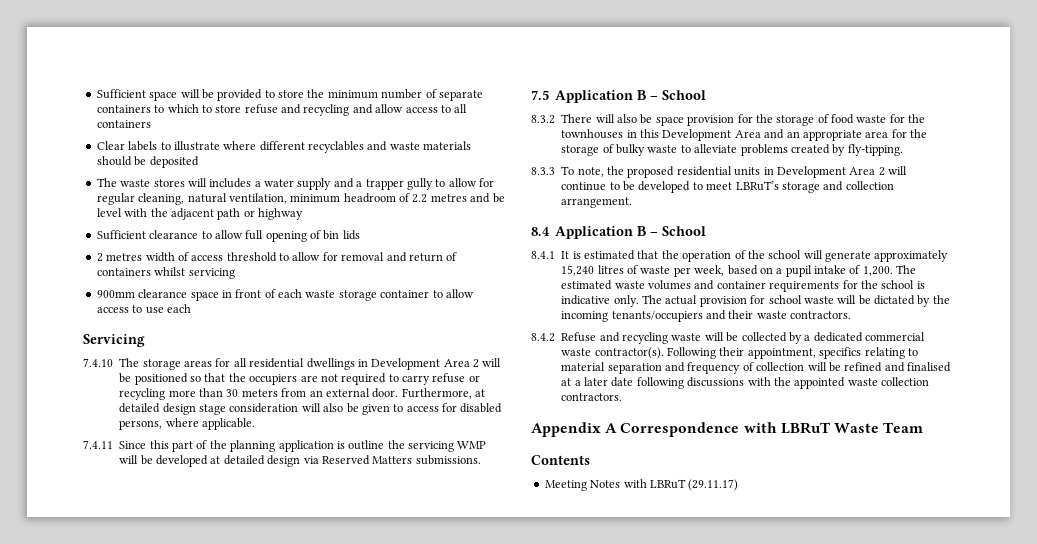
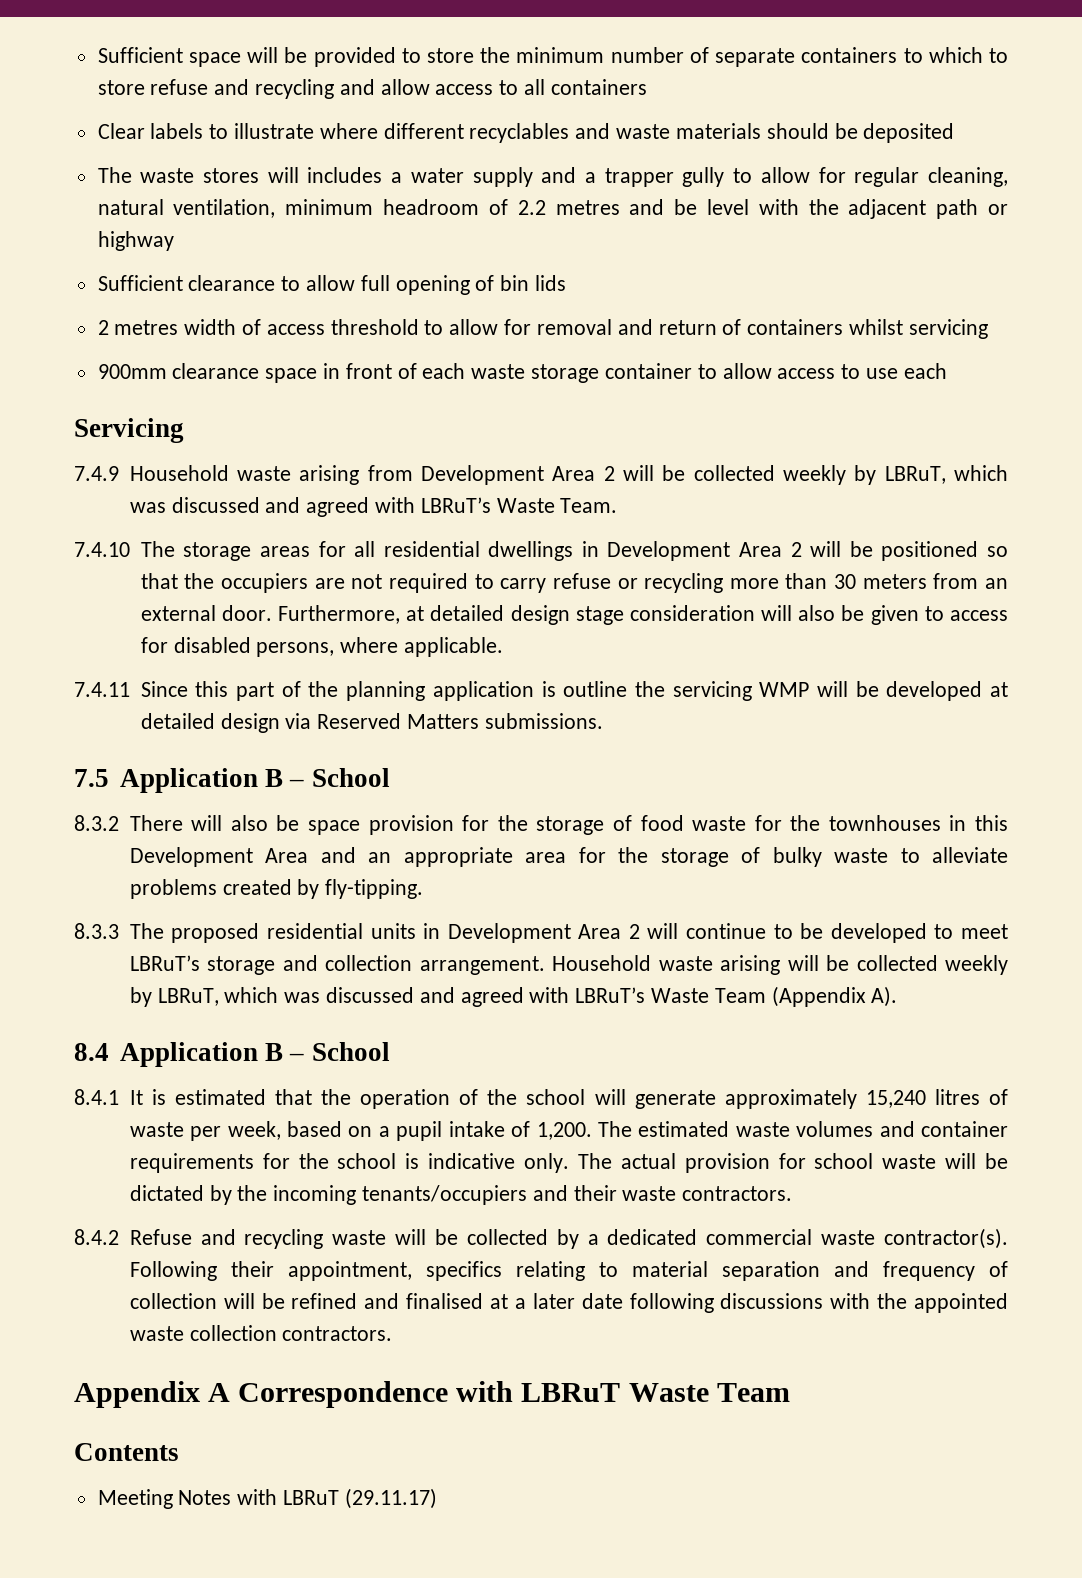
(145, 340) none -> [74,465,1009,485] [129,497,618,517] // 7.4.9 Household waste arising from Development Area 2 will be collected weekly by LBRuT, which was discussed and agreed with LBRuT’s Waste Team.
[561,166,624,177] To note, the -> [129,923,164,939] The
(633, 202) none -> [552,955,1009,975] [129,986,898,1007] Household waste arising will be collected weekly by LBRuT, which was discussed and agreed with LBRuT’s Waste Team (Appendix A).

